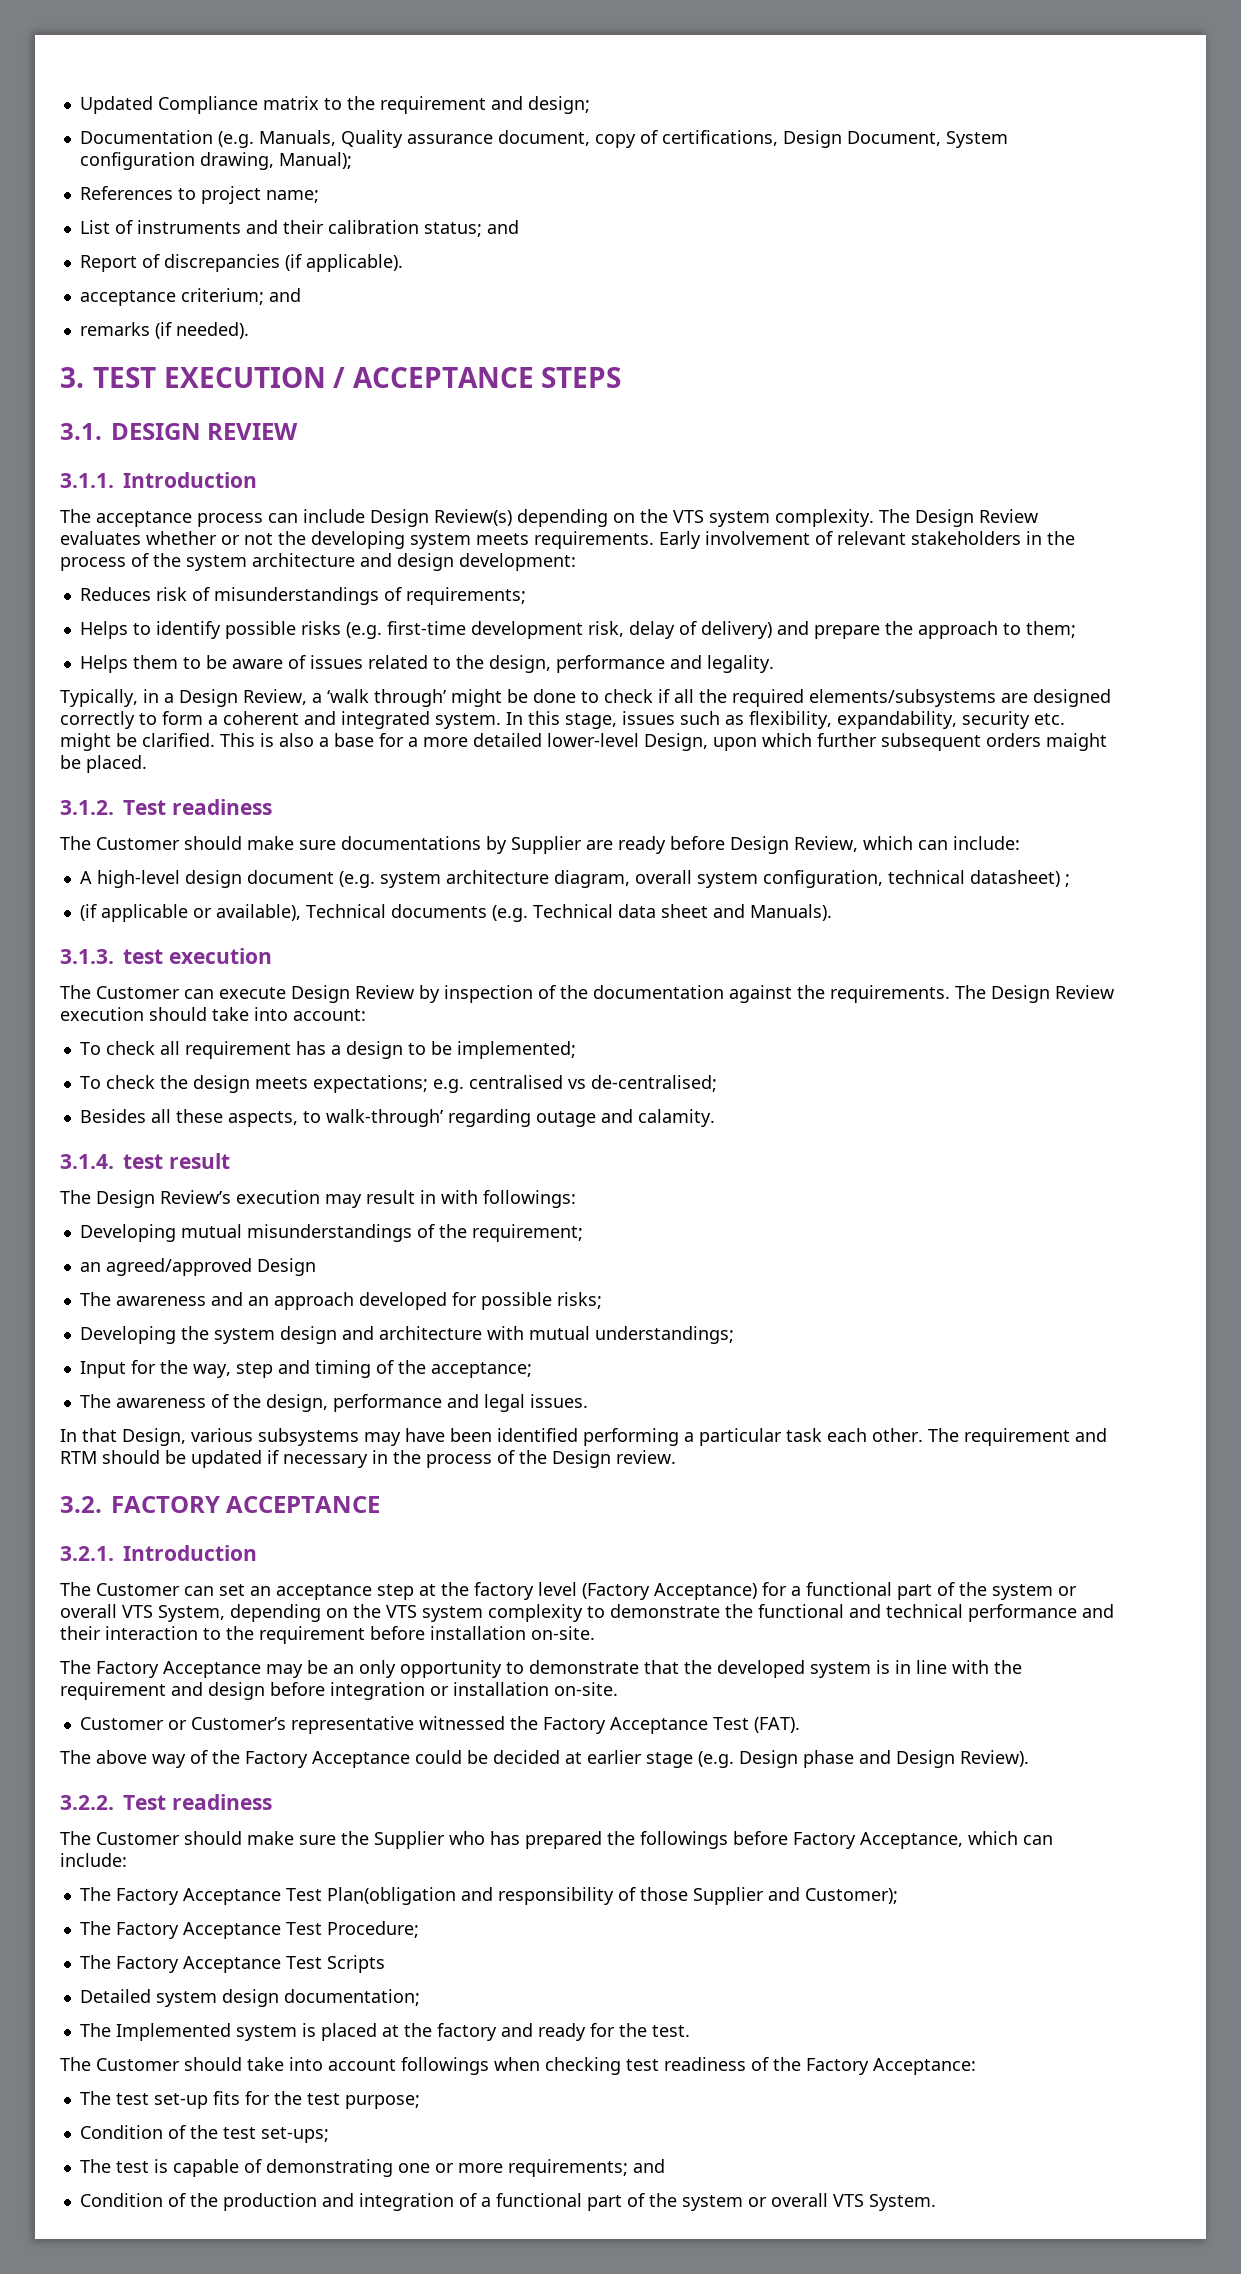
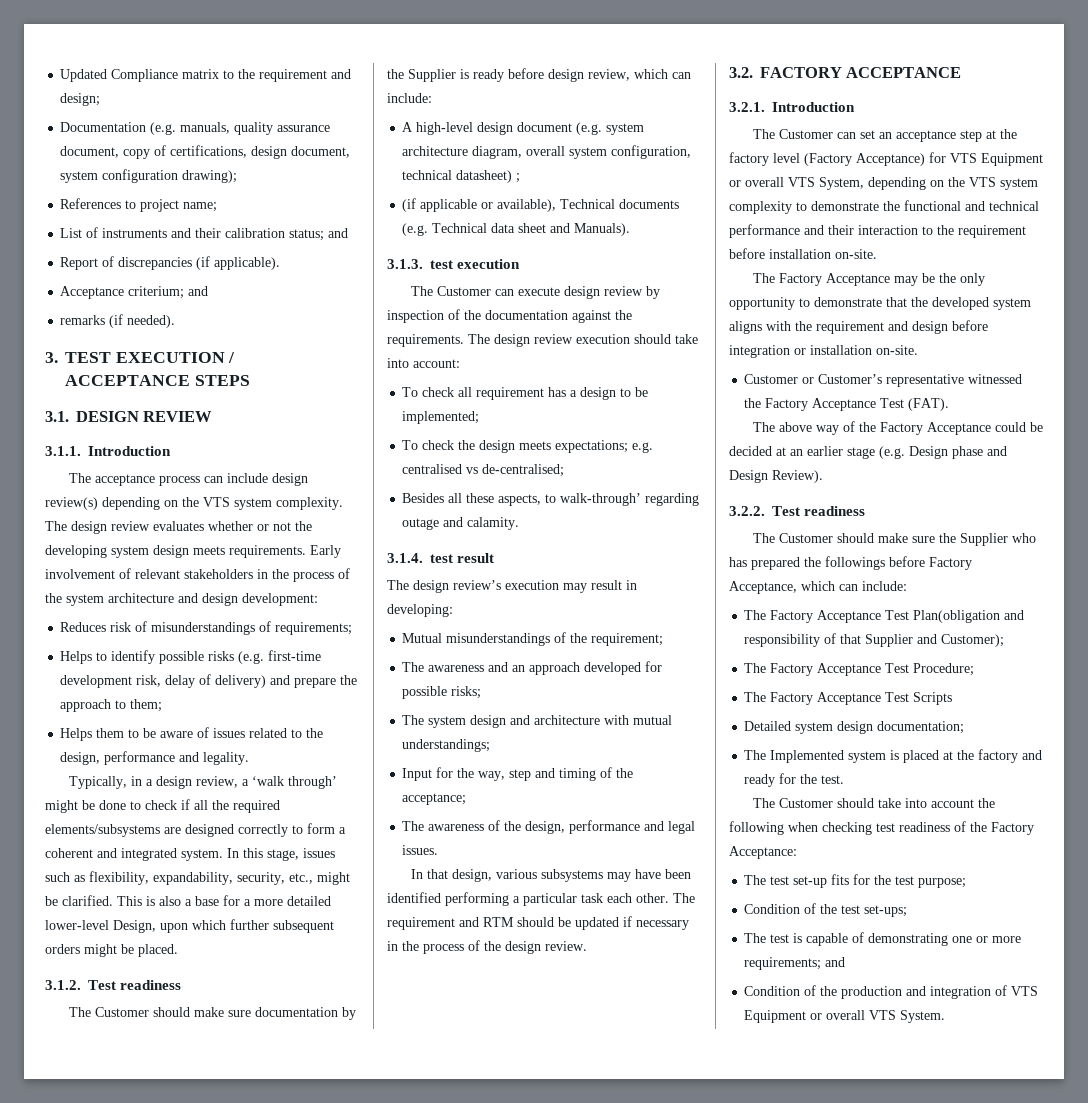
[258,130,403,148] Manuals, Quality -> [180,122,274,135] manuals, quality
[782,130,1008,148] [79,152,352,170] Design Document, System configuration drawing, Manual); -> [251,146,351,159] [60,169,238,183] design document, system configuration drawing);
[79,290,176,306] acceptance -> [60,286,125,299] Acceptance
[370,509,512,527] Design Review(s) -> [271,473,308,486] [45,497,98,510] design review(s)
[915,509,1038,527] Design Review -> [71,521,150,534] design review
(471, 541) none -> [153,545,189,558] design
[179,689,307,707] Design Review, -> [155,776,238,789] design review,
[962,711,1065,729] security etc. -> [237,872,313,885] security, etc.,
[1046,733,1107,751] maight -> [84,944,117,957] might
[341,836,858,854] documentations by Supplier are ready before Design Review, -> [254,1007,356,1020] [387,68,630,82] documentation by the Supplier is ready before design review,
[291,985,414,1003] Design Review -> [563,286,643,299] design review
[991,985,1114,1003] Design Review -> [494,334,573,347] design review
[96,1190,231,1208] Design Review’s -> [413,580,501,593] design review’s
[441,1190,576,1208] [79,1224,242,1242] with followings: // Developing mutual -> [387,604,453,617] [402,633,443,643] developing: // Mutual
[79,1258,316,1276] // an agreed/approved Design -> (664, 639) none
[79,1326,209,1344] Developing the -> [402,715,425,725] The
[122,1428,186,1446] Design, -> [451,869,492,882] design,
[552,1450,611,1468] Design -> [505,941,541,954] design
[791,1582,1053,1600] a functional part of the system -> [950,153,1043,166] VTS Equipment
[333,1664,354,1674] an -> [938,273,956,283] the
[876,1660,947,1674] is in line -> [729,321,762,334] aligns
(582, 1758) none -> [790,449,803,456] an
[639,1887,688,1901] those -> [840,634,862,644] that
[401,2057,489,2075] followings -> [977,798,995,808] [729,821,784,835] the following
[480,2193,743,2211] a functional part of the system -> [1011,986,1039,996] [744,1010,807,1023] VTS Equipment

